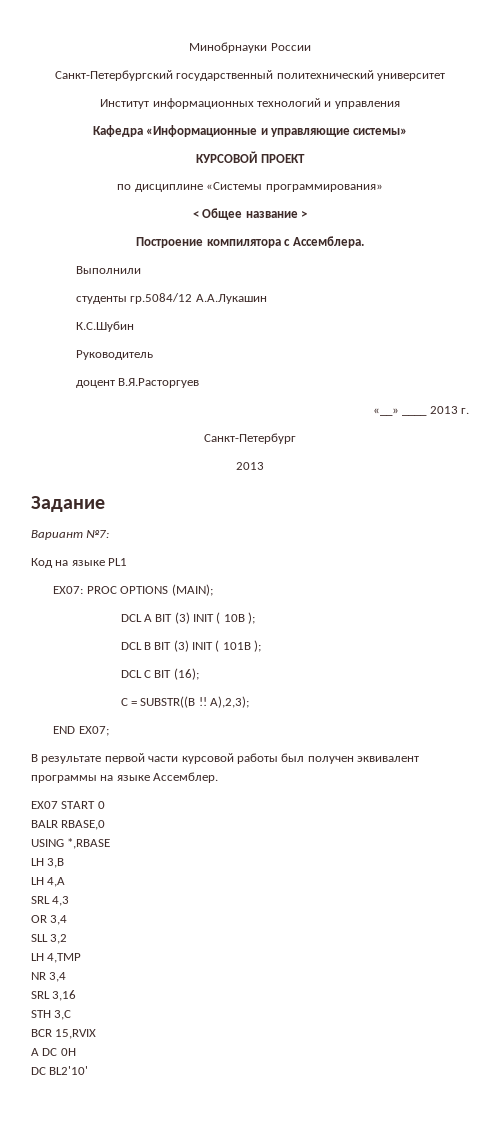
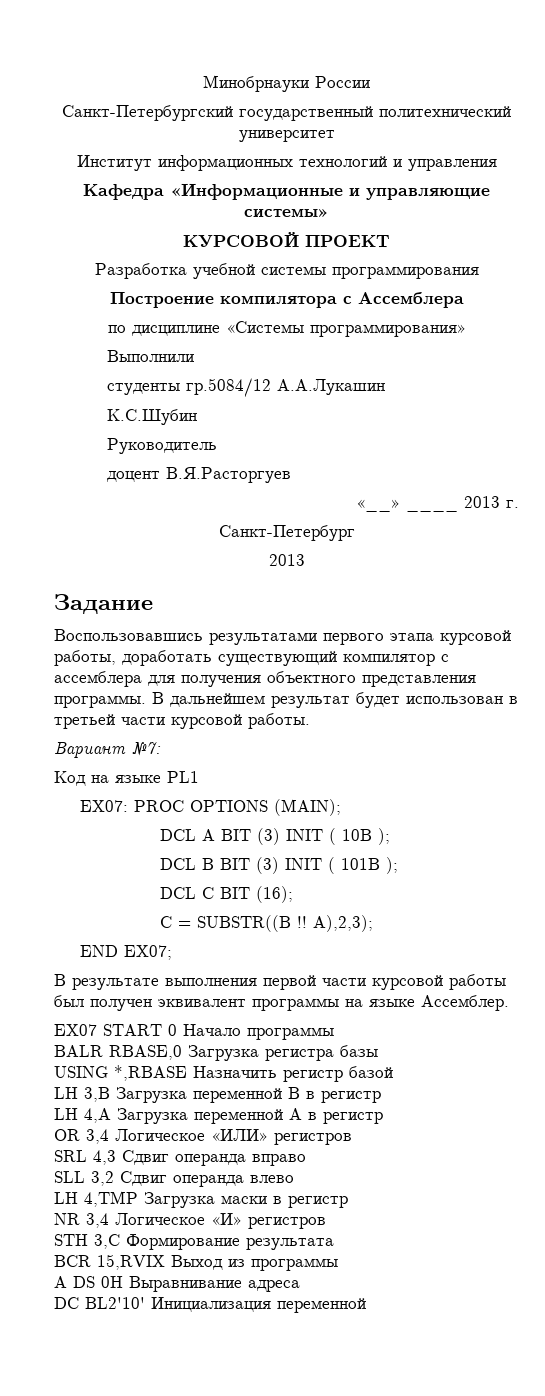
[117,182,383,192] [192,208,308,220] [136,236,364,248] по дисциплине «Системы программирования» // < Общее название > // Построение компилятора с Ассемблера. -> [94,263,479,279] [109,292,464,308] [107,321,466,337] Разработка учебной системы программирования // Построение компилятора с Ассемблера // по дисциплине «Системы программирования»
(105, 504) none -> [54,629,511,645] [54,650,449,666] [54,671,476,687] [54,692,518,708] [54,713,310,729] // Воспользовавшись результатами первого этапа курсовой работы, доработать существующий компилятор с ассемблера для получения объектного представления программы. В дальнейшем результат будет использован в третьей части курсовой работы.
(102, 760) none -> [165,978,257,986] выполнения
(105, 805) none -> [183,1024,334,1040] Начало программы
(106, 825) none -> [188,1045,378,1061] Загрузка регистра базы
(111, 843) none -> [193,1066,393,1082] Назначить регистр базой
[31,877,66,887] // LH 4,A -> [116,1087,381,1103] [54,1108,383,1124] [54,1129,352,1145] Загрузка переменной В в регистр // LH 4,A Загрузка переменной А в регистр // OR 3,4 Логическое «ИЛИ» регистров
[31,915,68,925] // OR 3,4 -> [122,1150,306,1166] Сдвиг операнда вправо
(68, 939) none -> [120,1171,294,1187] Сдвиг операнда влево
(82, 958) none -> [144,1192,348,1208] Загрузка маски в регистр
[31,990,77,1001] // SRL 3,16 -> [115,1213,326,1229] Логическое «И» регистров
(72, 1015) none -> [126,1234,334,1250] Формирование результата
[31,1048,58,1056] // A DC -> [171,1255,338,1271] [54,1276,95,1288] Выход из программы // A DS
(76, 1052) none -> [129,1276,300,1292] Выравнивание адреса
(89, 1070) none -> [151,1297,366,1313] Инициализация переменной

